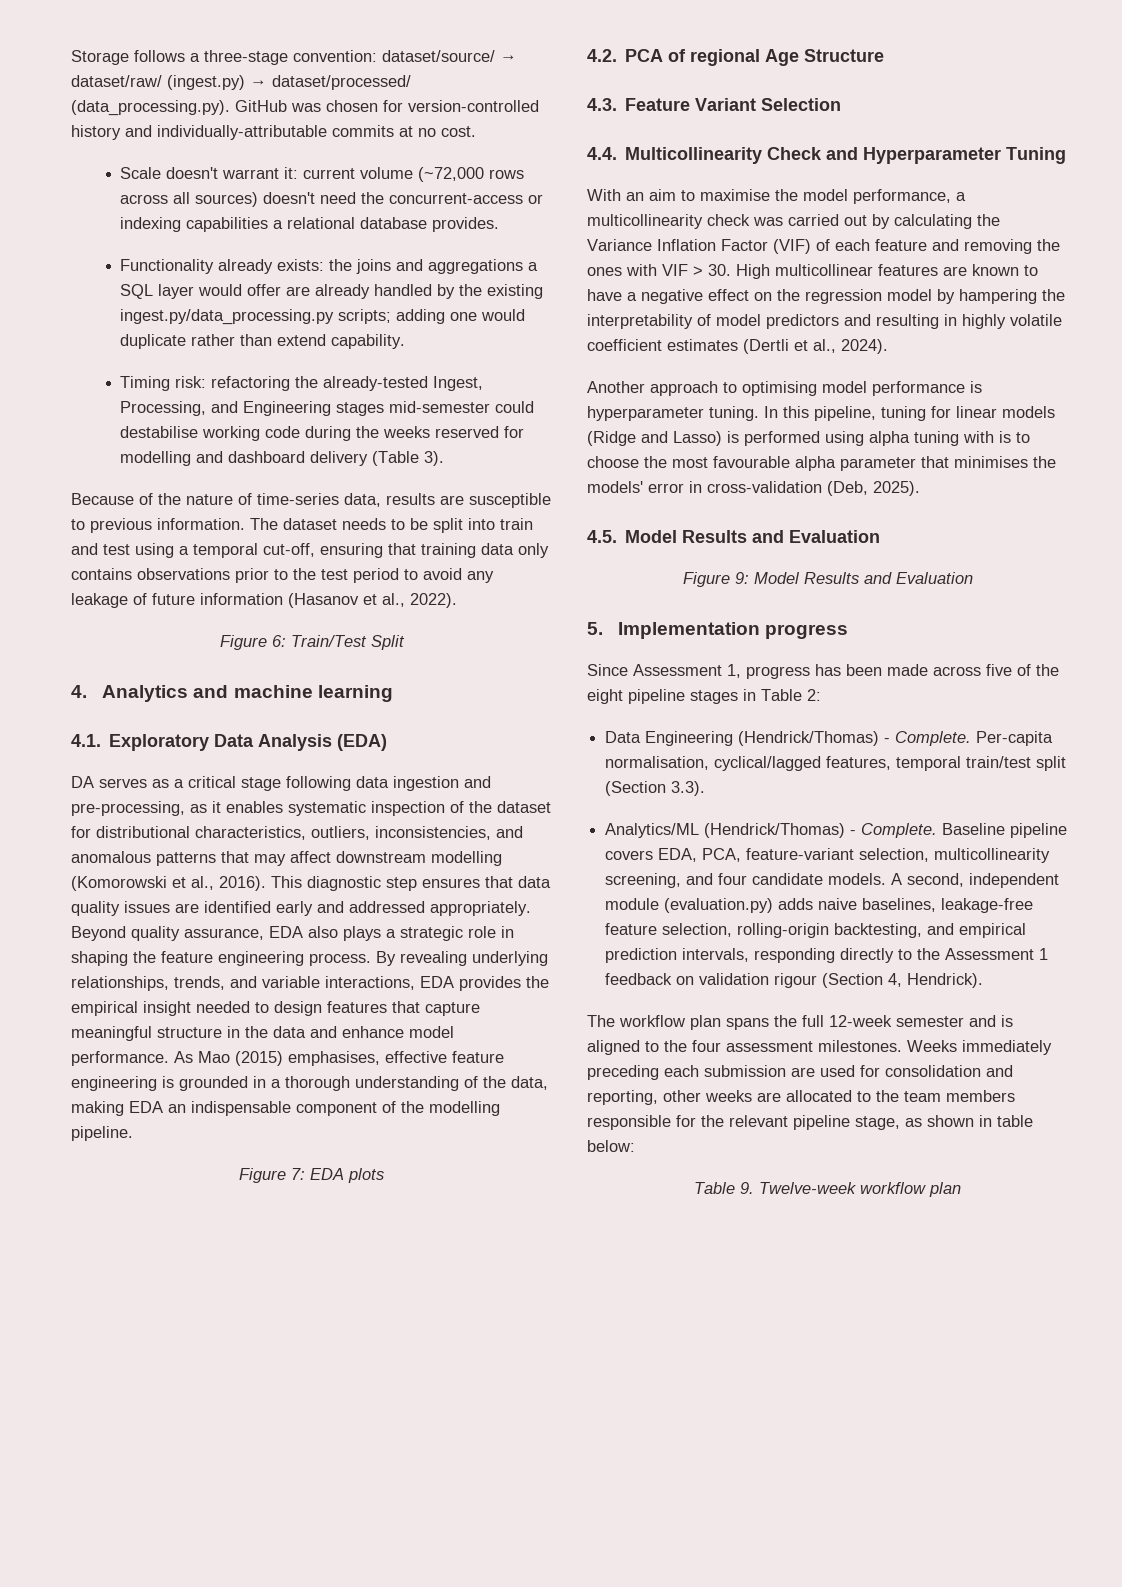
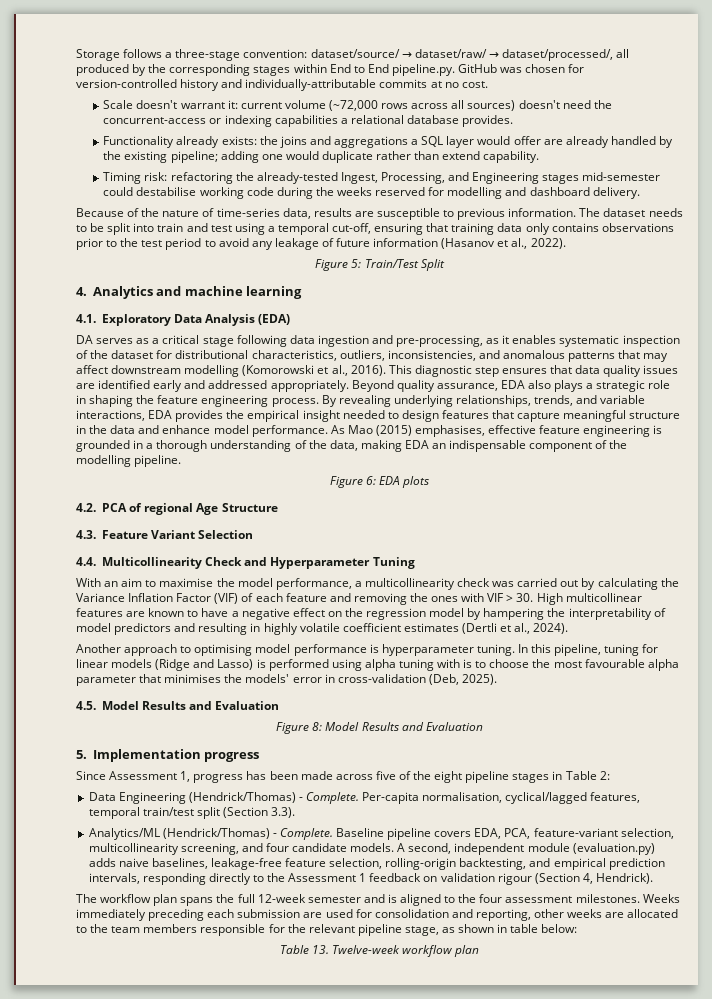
[167,75,411,90] [71,100,230,116] (ingest.py) → dataset/processed/ (data_processing.py). -> [488,49,630,61] [76,64,455,76] → dataset/processed/, all produced by the corresponding stages within End to End pipeline.py.
[120,309,392,325] ingest.py/data_processing.py scripts; -> [170,151,218,163] pipeline;
[310,451,445,466] delivery (Table 3). -> [592,187,640,199] delivery.
[271,635,286,647] 6: -> [351,259,362,268] 5:
[291,1168,305,1180] 7: -> [365,476,376,485] 6:
[734,572,749,584] 9: -> [312,722,323,731] 8:
[740,1182,754,1194] 9. -> [311,945,329,954] 13.

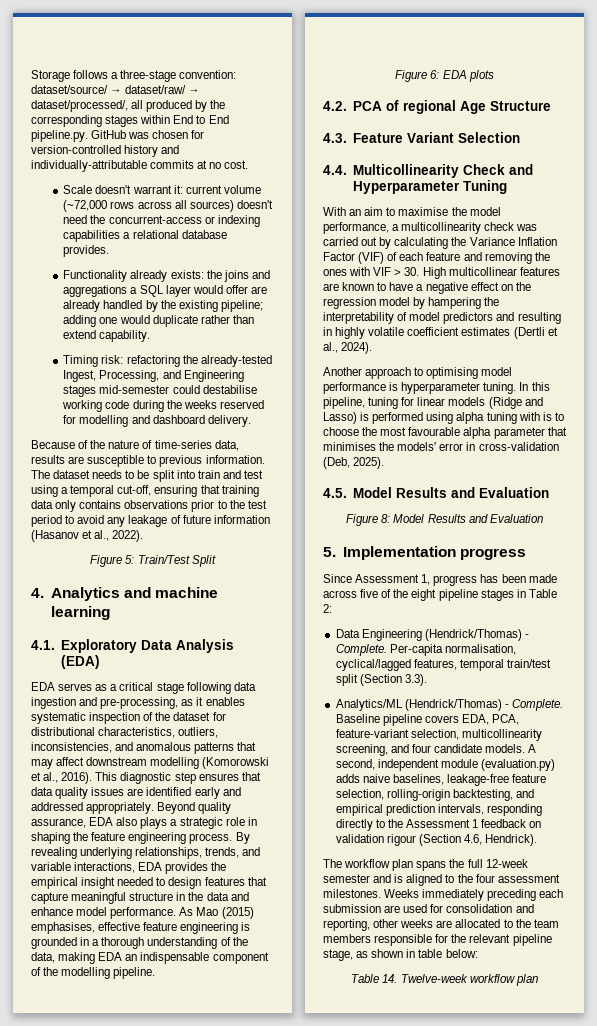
[76,335,93,344] DA -> [31,682,55,691] EDA
[582,873,593,884] 4, -> [463,834,482,845] 4.6,
[311,945,329,954] 13. -> [382,974,398,983] 14.

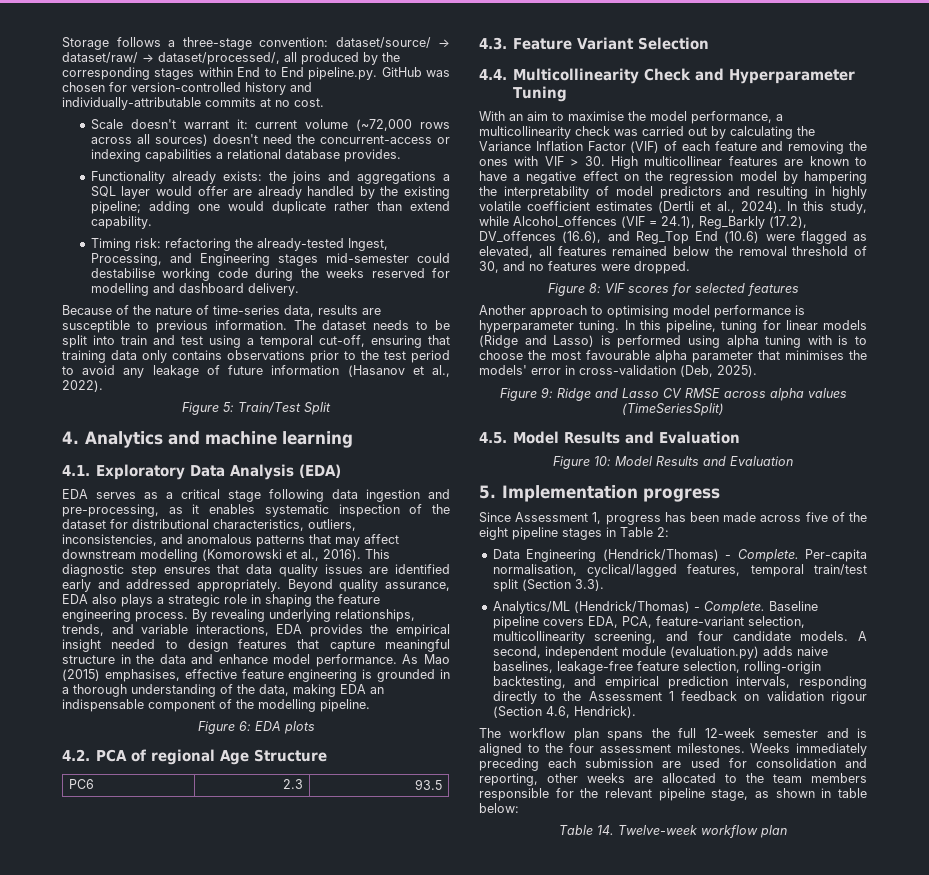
(551, 106) none -> [68,779,94,789] [283,779,304,789] [415,779,443,790] // PC6 | 2.3 | 93.5
(373, 348) none -> [787,201,867,214] [479,216,807,229] [479,231,867,244] [479,246,867,258] [479,261,690,274] [547,283,799,296] In this study, while Alcohol_offences (VIF = 24.1), Reg_Barkly (17.2), DV_offences (16.6), and Reg_Top End (10.6) were flagged as elevated, all features remained below the removal threshold of 30, and no features were dropped. // Figure 8: VIF scores for selected features
(385, 463) none -> [499,387,847,401] [622,403,724,416] // Figure 9: Ridge and Lasso CV RMSE across alpha values (TimeSeriesSplit)
[381,514,391,523] 8: -> [594,456,611,466] 10:

